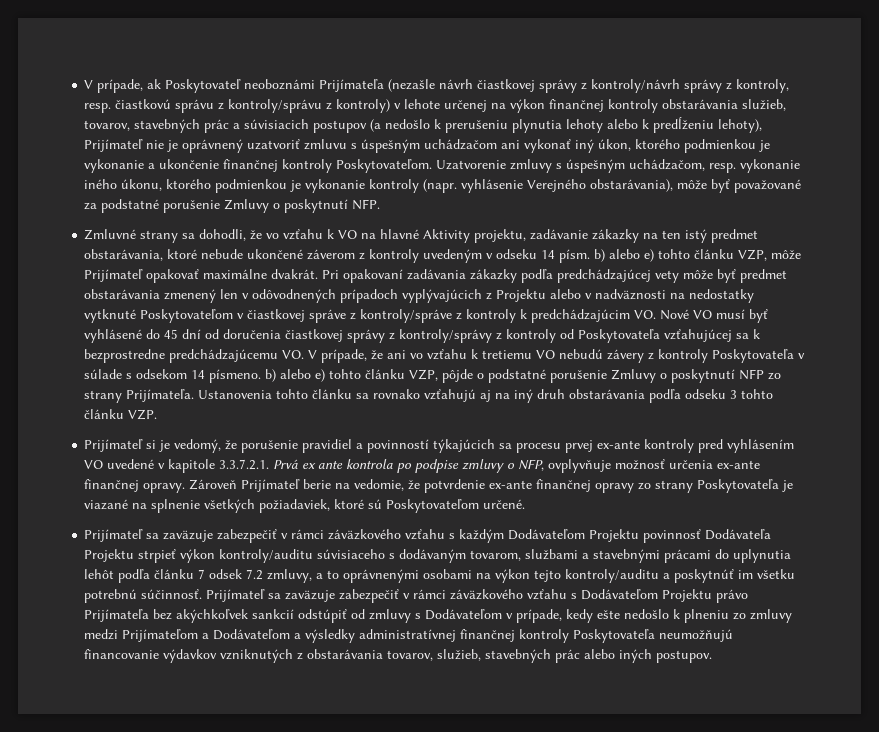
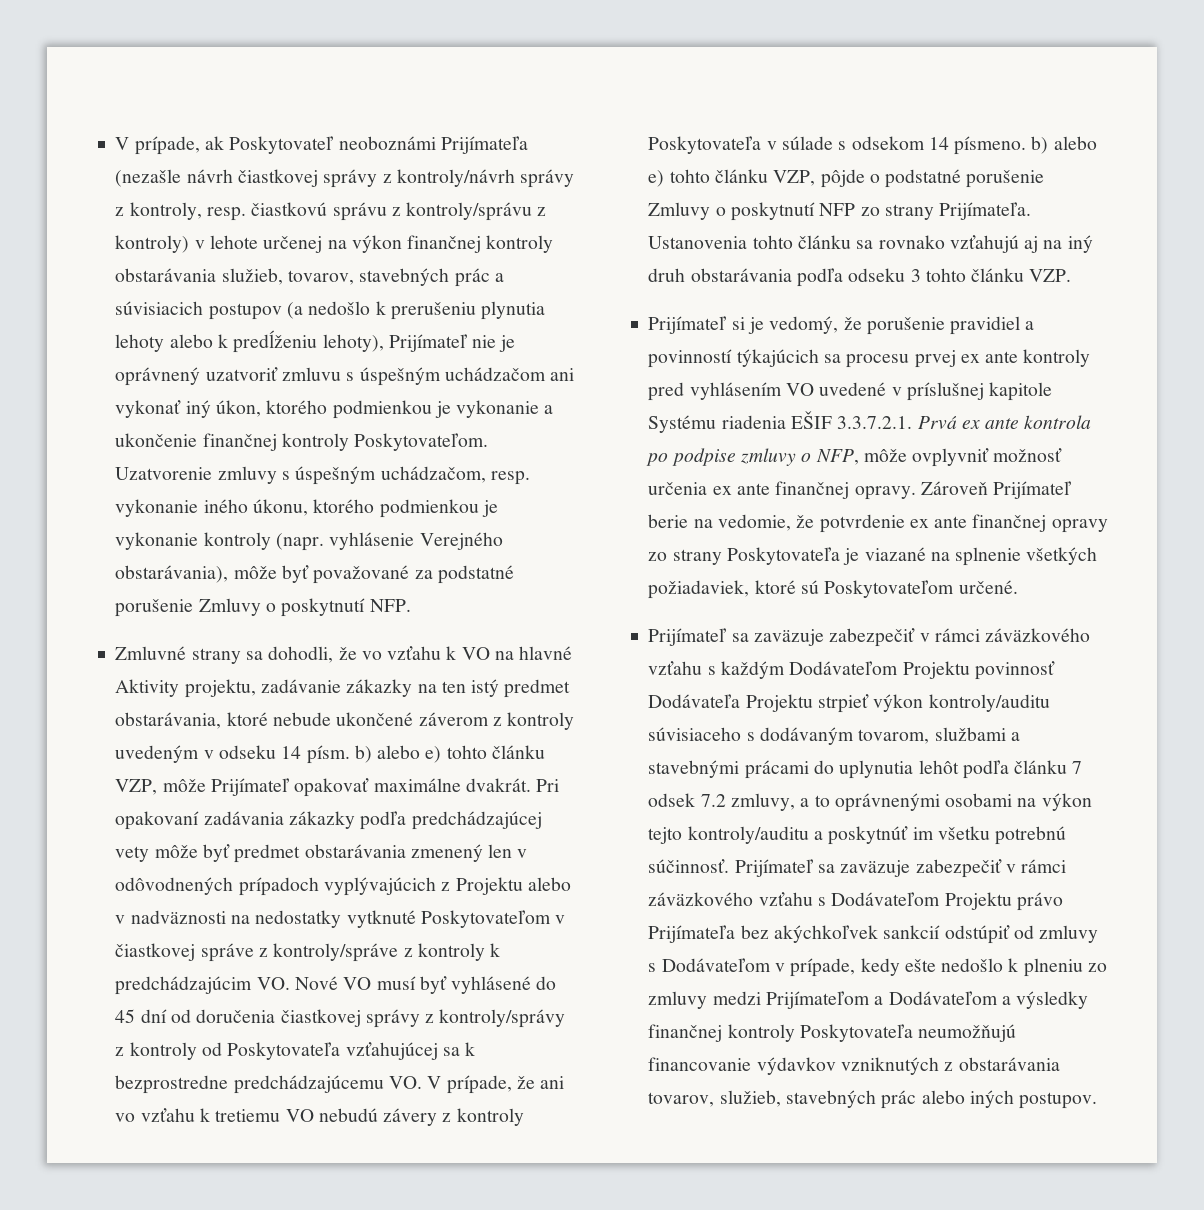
[597,440,641,449] ex-ante -> [960,351,1019,363] ex ante
[168,459,216,473] kapitole -> [906,382,1053,401] [648,411,832,433] príslušnej kapitole Systému riadenia EŠIF
[548,459,761,473] ovplyvňuje možnosť určenia ex-ante -> [863,448,1063,467] [648,482,770,495] môže ovplyvniť možnosť určenia ex ante
[489,480,533,489] ex-ante -> [909,516,968,528] ex ante
[359,629,457,642] administratívnej -> (1089, 1000) none

